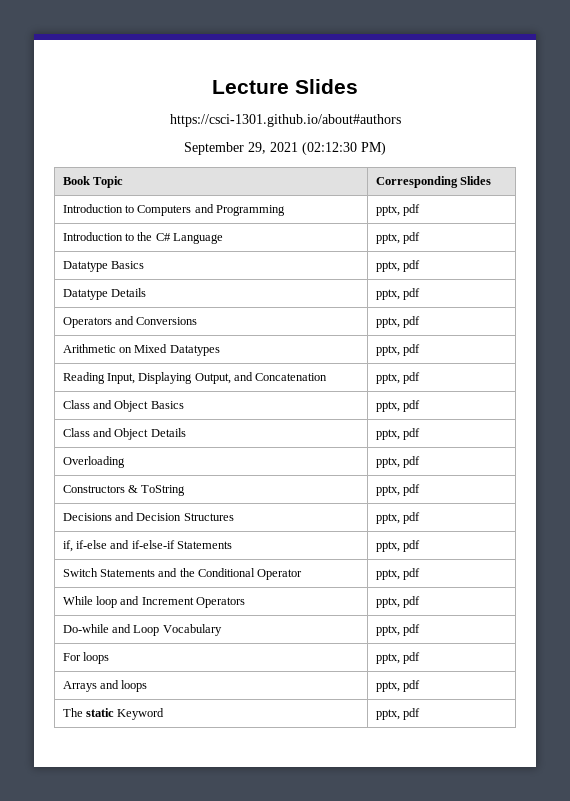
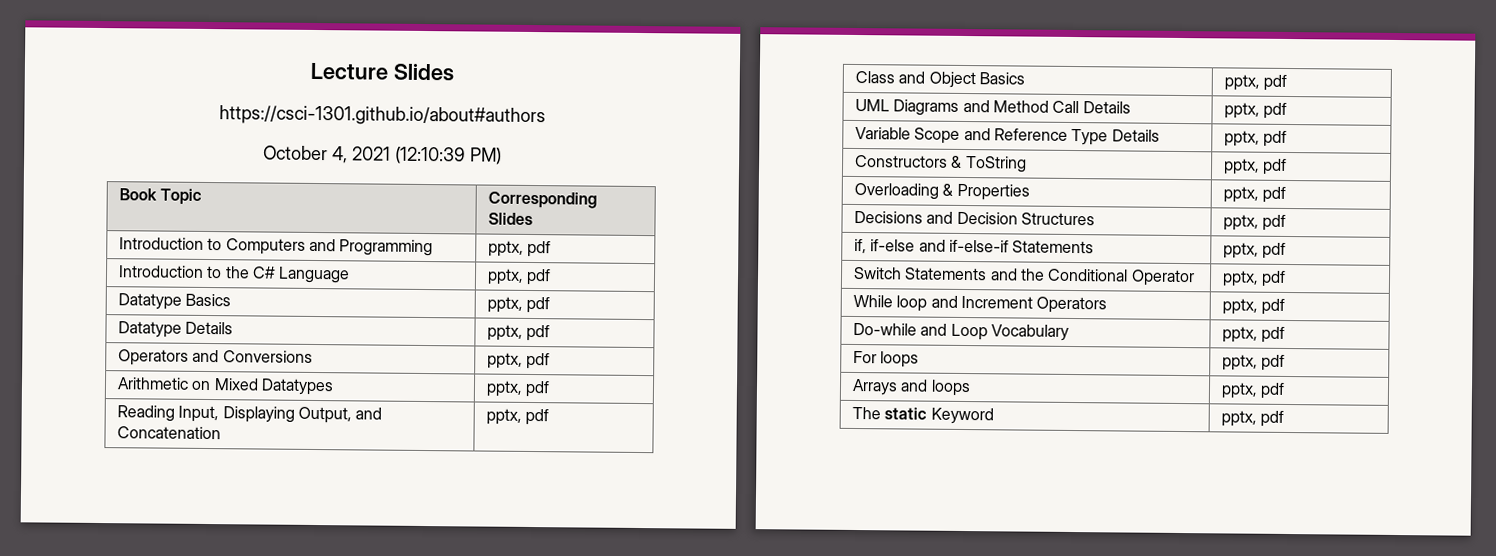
[184,142,357,155] September 29, 2021 (02:12:30 -> [262,145,466,165] October 4, 2021 (12:10:39
[62,428,186,440] [375,428,420,440] [62,456,125,468] Class and Object Details | pptx, pdf // Overloading -> [855,98,1131,116] [1224,102,1288,119] [855,126,1160,146] UML Diagrams and Method Call Details | pptx, pdf // Variable Scope and Reference Type Details
(420, 490) none -> [854,182,1030,201] [1223,186,1287,203] // Overloading & Properties | pptx, pdf

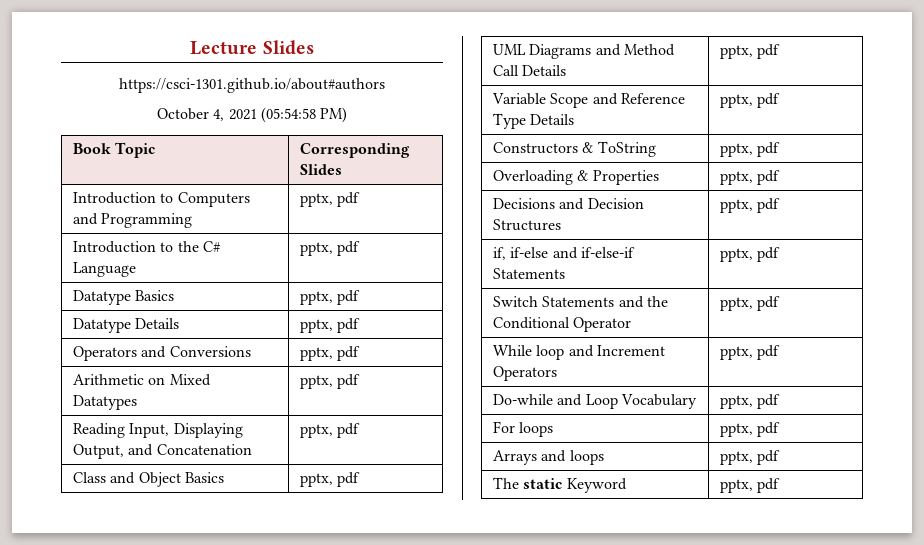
[394,146,466,165] (12:10:39 -> [260,107,316,123] (05:54:58

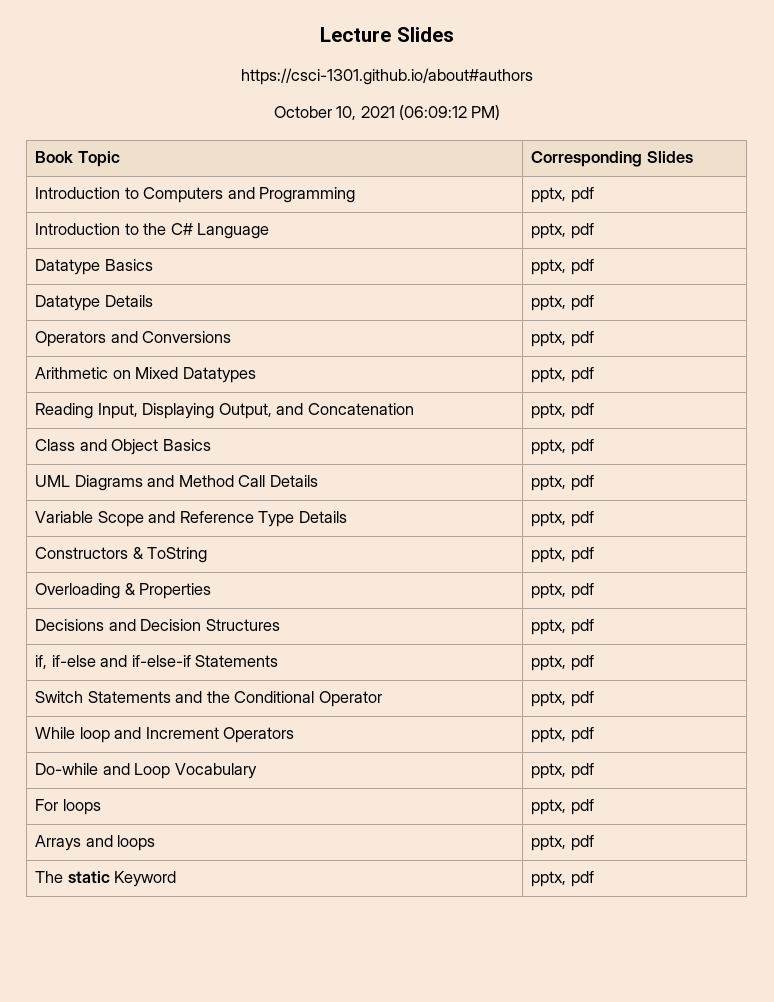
[213,107,316,123] 4, 2021 (05:54:58 -> [336,105,467,120] 10, 2021 (06:09:12

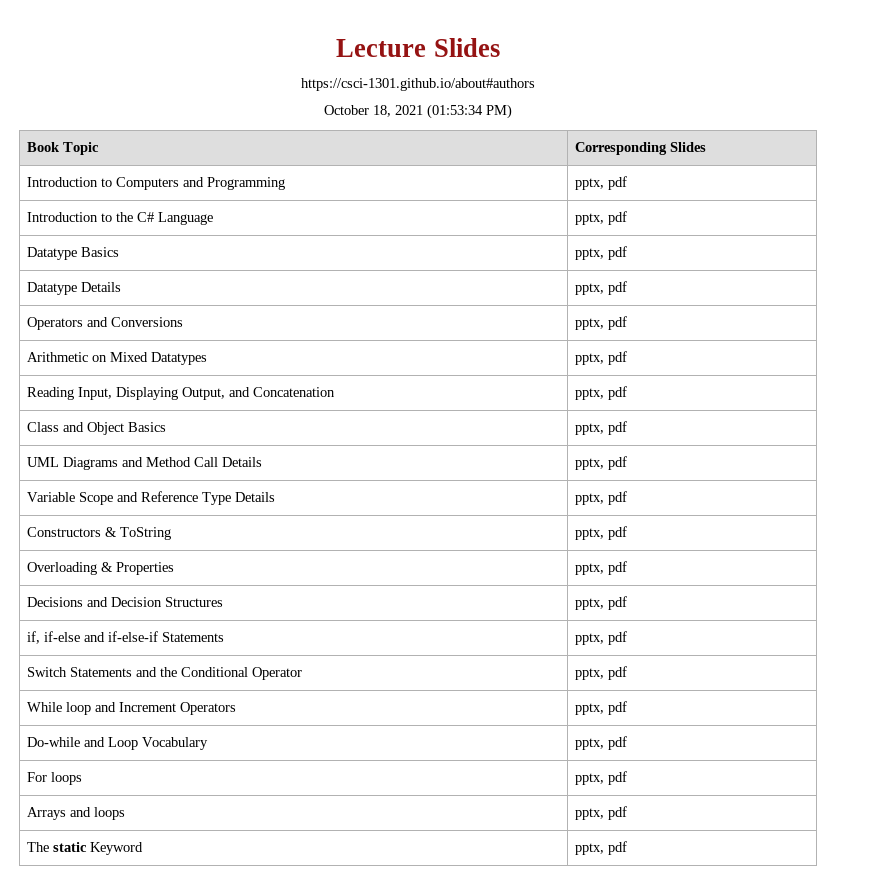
[336,105,467,120] 10, 2021 (06:09:12 -> [373,104,483,119] 18, 2021 (01:53:34

